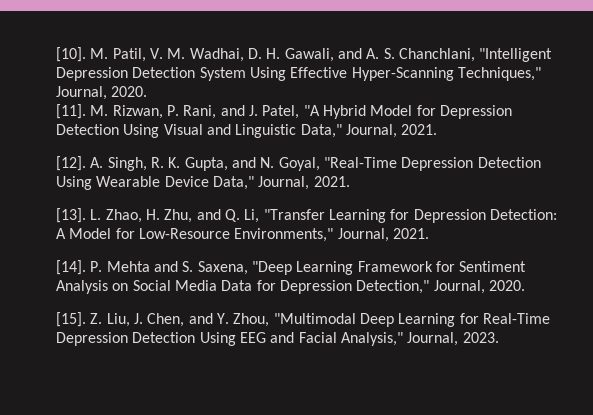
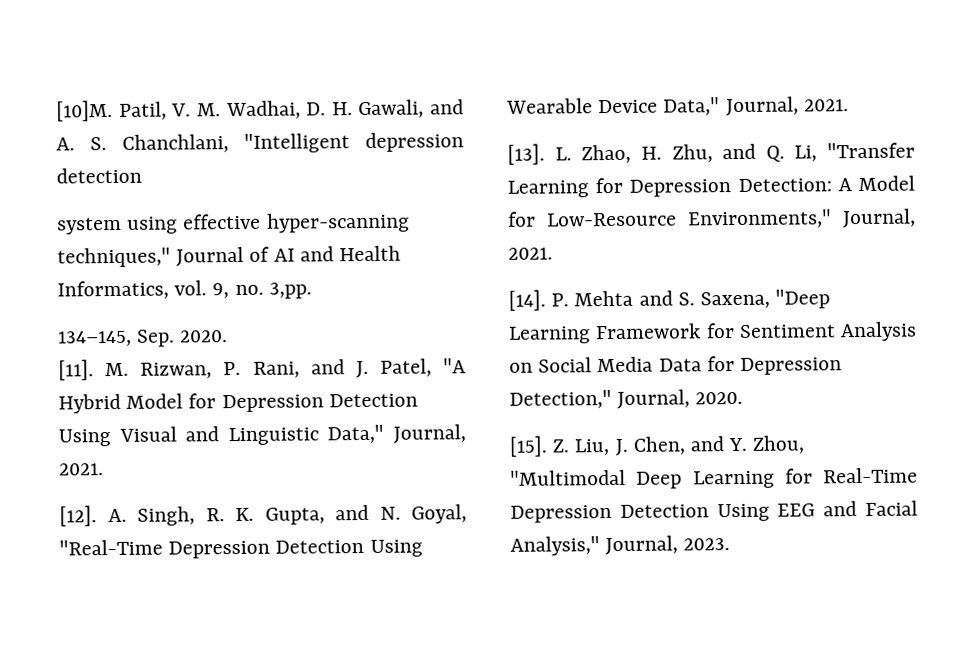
[56,47,109,62] [10]. M. -> [56,100,113,122] [10]M.
[56,67,541,81] [56,86,107,100] Depression Detection System Using Effective Hyper-Scanning Techniques," Journal, -> [365,132,464,152] [56,167,142,184] [57,212,410,235] [57,245,402,268] [57,280,312,300] [57,329,176,347] depression detection // system using effective hyper-scanning techniques," Journal of AI and Health Informatics, vol. 9, no. 3,pp. // 134–145, Sep.

